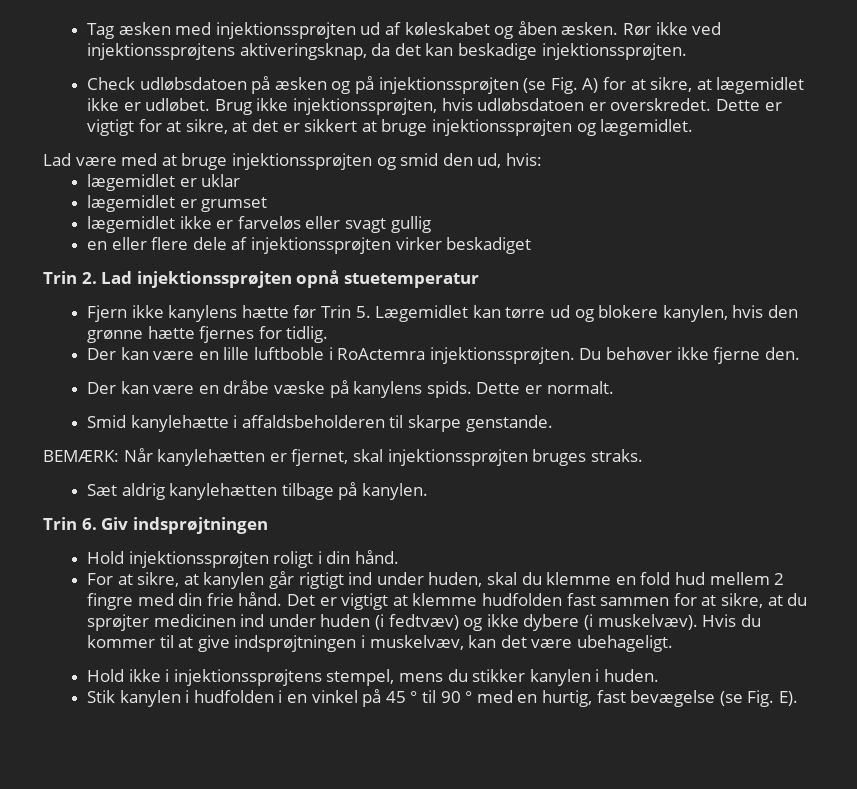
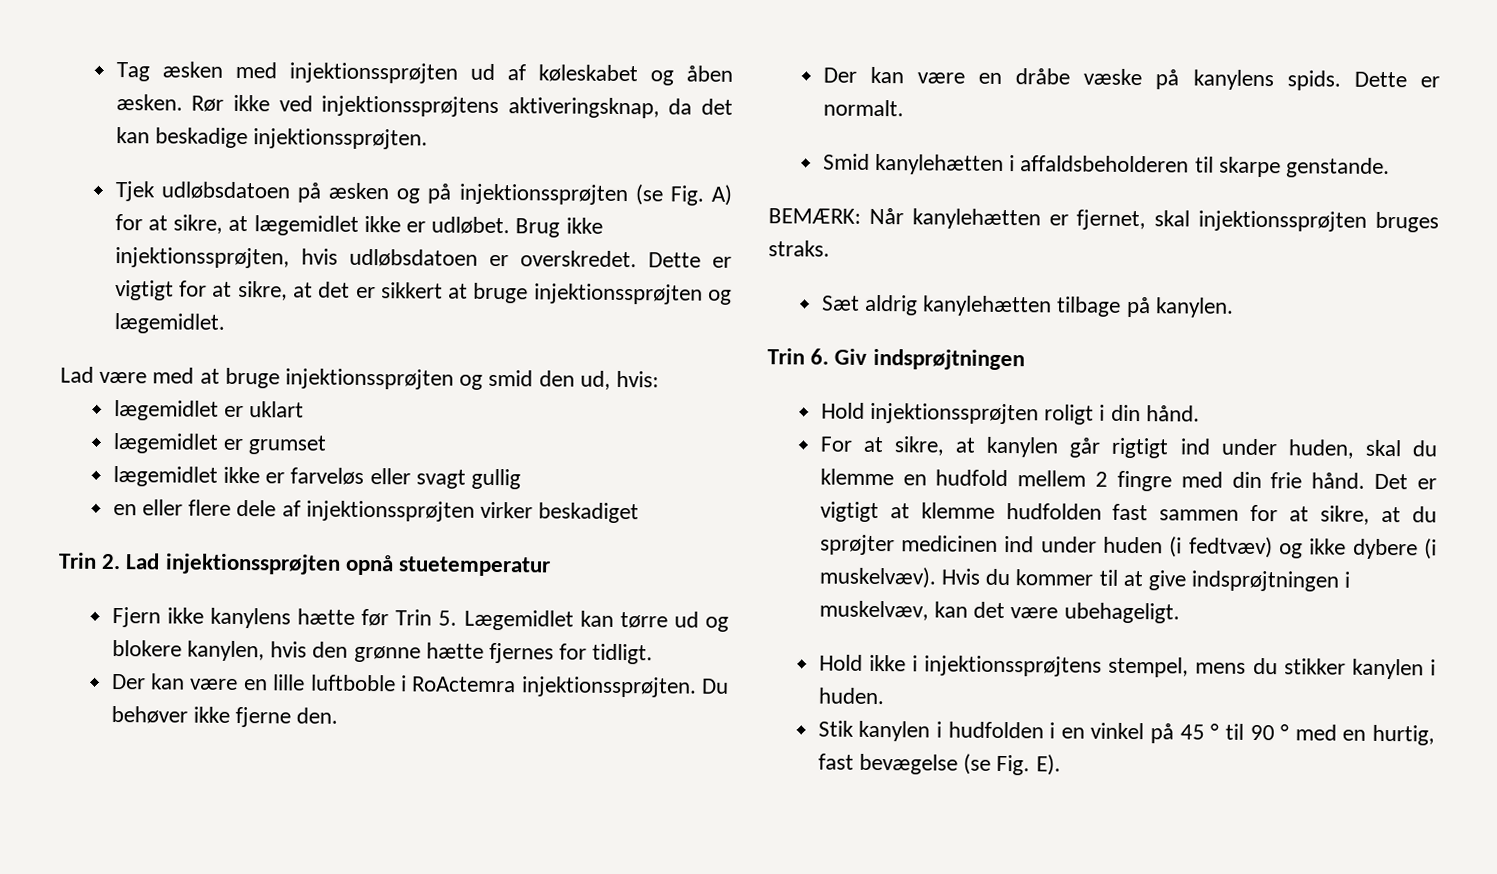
[87,77,136,90] Check -> [114,181,155,202] Tjek
[201,174,241,187] uklar -> [249,401,305,418] uklart
[286,326,329,343] tidlig. -> [592,643,654,665] tidligt.
[130,415,229,432] kanylehætte -> [874,153,1004,175] kanylehætten
[640,572,705,585] fold hud -> [935,469,1009,487] hudfold

